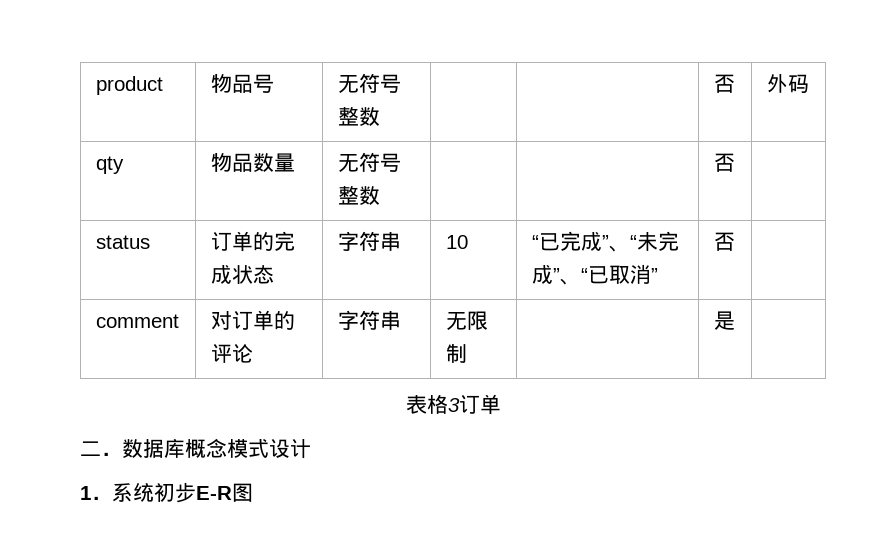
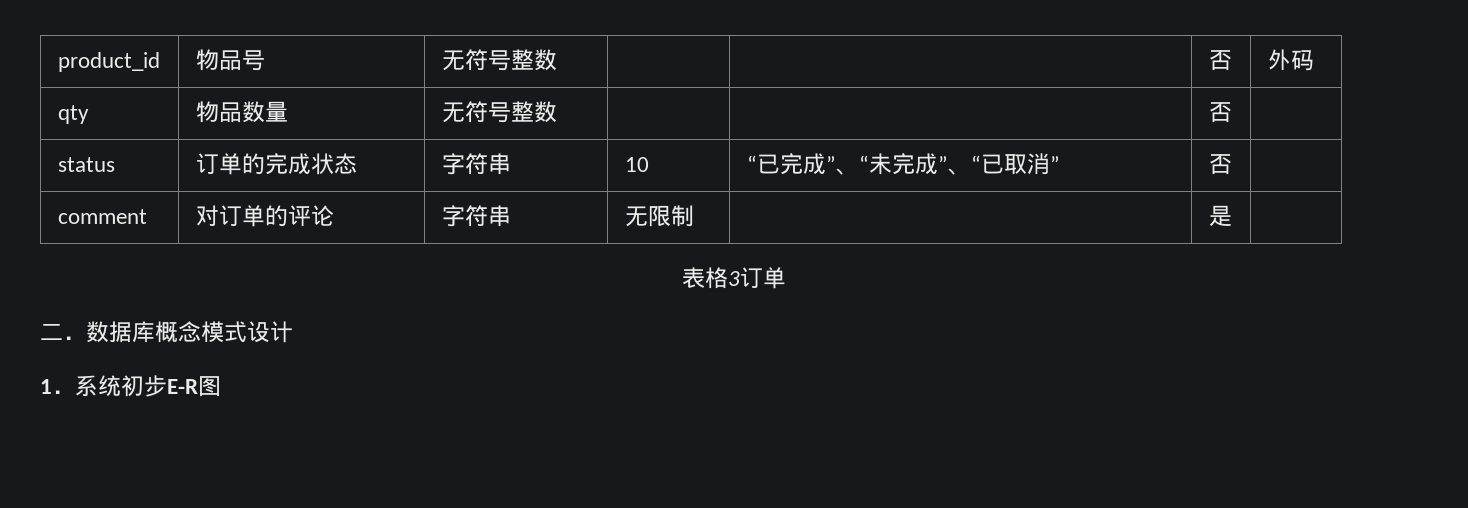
[95,76,163,95] product -> [57,52,160,72] product_id

